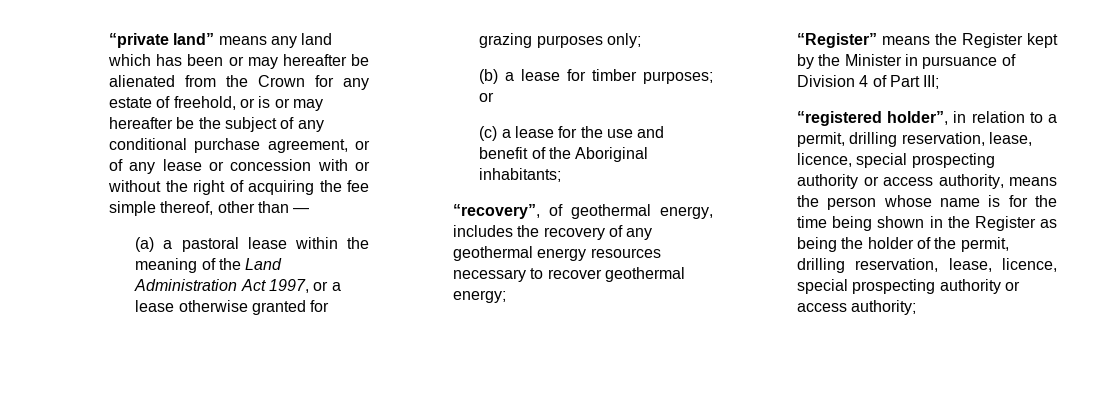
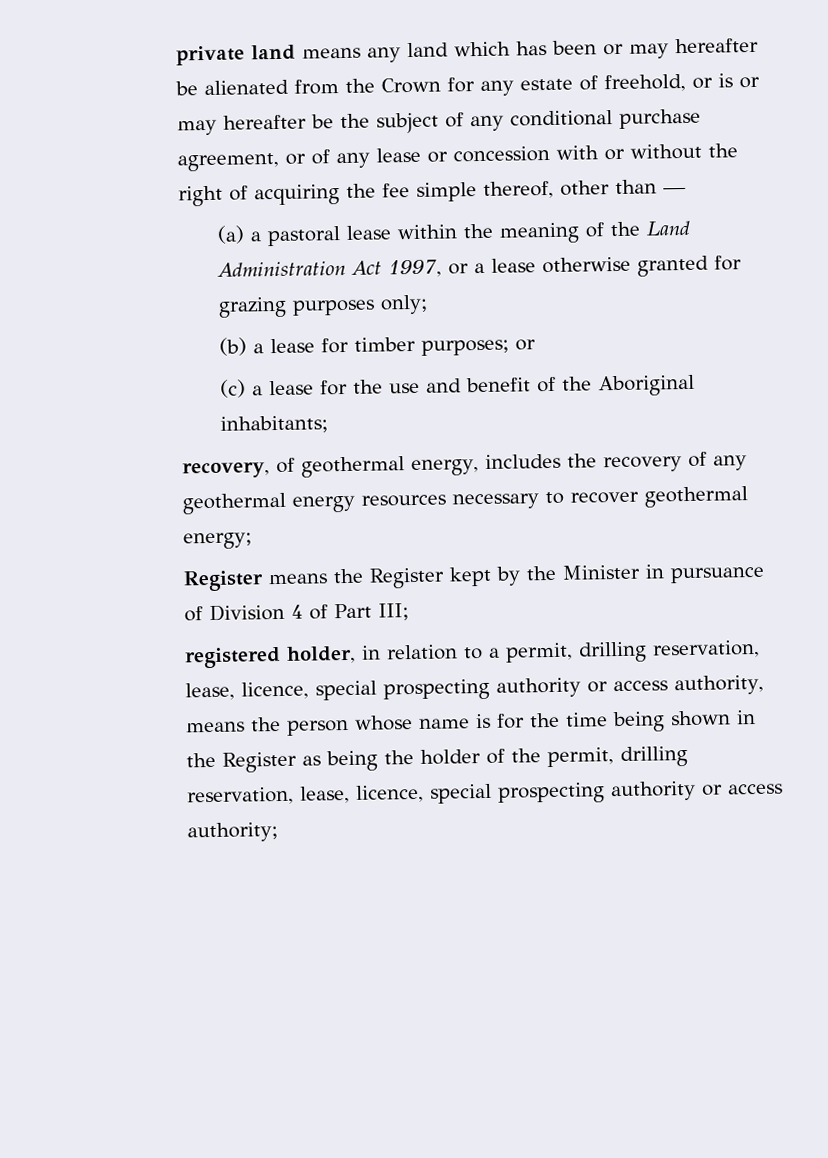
[109,33,215,48] “private land” -> [176,44,297,66] private land
[453,204,541,219] “recovery”, -> [182,461,271,479] recovery,
[797,33,878,48] “Register” -> [183,570,265,592] Register
[797,111,949,126] “registered holder”, -> [184,645,357,669] registered holder,

